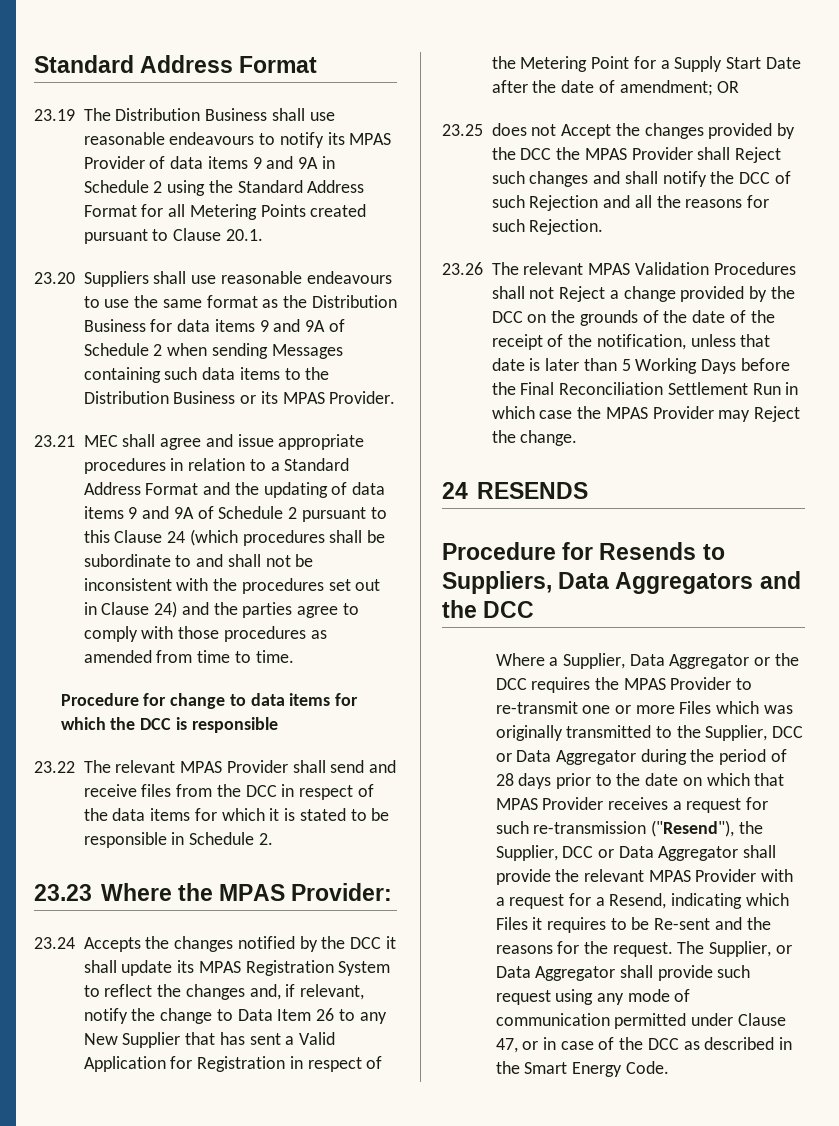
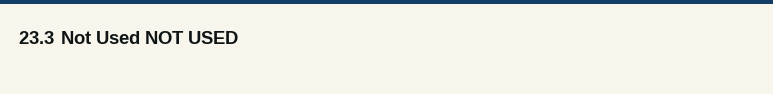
[34,55,318,73] [34,108,335,121] [83,132,392,148] [83,156,335,169] [83,180,365,196] [83,204,367,220] [83,228,263,244] [34,271,392,287] [83,295,397,308] [83,319,345,332] [83,343,343,359] [83,367,330,383] [83,391,396,404] [34,434,365,450] [83,458,350,474] [83,482,386,498] [83,506,387,522] [83,529,386,546] [83,554,314,567] [83,578,381,594] [83,601,359,618] [83,626,327,642] [83,650,294,663] [60,693,359,709] [60,717,278,733] [34,760,397,773] [83,784,374,800] [83,808,390,821] [83,832,273,848] [34,883,393,901] [34,936,396,952] [83,960,391,976] [83,984,365,1000] [83,1008,387,1024] [83,1032,336,1048] [83,1056,383,1072] [491,56,801,72] [491,80,740,96] [442,123,796,139] [491,147,782,163] [491,171,791,187] [491,195,770,211] [491,219,604,235] [442,262,796,275] [491,286,795,302] [491,310,775,326] [491,334,771,350] [491,358,790,374] [491,382,799,395] [491,406,801,422] [491,430,578,446] [442,482,588,499] [442,542,725,560] [442,571,801,594] [442,600,535,618] [495,653,799,669] [495,677,753,693] [495,701,793,714] [495,725,804,741] [495,749,787,765] [495,773,785,789] [495,797,769,813] [495,820,763,837] [495,845,777,861] [495,869,794,885] [495,893,789,909] [495,917,771,933] [495,941,792,957] [495,965,751,981] [495,989,691,1005] [495,1013,786,1029] [495,1037,793,1053] [495,1061,669,1077] Standard Address Format // 23.19 The Distribution Business shall use reasonable endeavours to notify its MPAS Provider of data items 9 and 9A in Schedule 2 using the Standard Address Format for all Metering Points created pursuant to Clause 20.1. // 23.20 Suppliers shall use reasonable endeavours to use the same format as the Distribution Business for data items 9 and 9A of Schedule 2 when sending Messages containing such data items to the Distribution Business or its MPAS Provider. // 23.21 MEC shall agree and issue appropriate procedures in relation to a Standard Address Format and the updating of data items 9 and 9A of Schedule 2 pursuant to this Clause 24 (which procedures shall be subordinate to and shall not be inconsistent with the procedures set out in Clause 24) and the parties agree to comply with those procedures as amended from time to time. // Procedure for change to data items for which the DCC is responsible // 23.22 The relevant MPAS Provider shall send and receive files from the DCC in respect of the data items for which it is stated to be responsible in Schedule 2. // 23.23 Where the MPAS Provider: // 23.24 Accepts the changes notified by the DCC it shall update its MPAS Registration System to reflect the changes and, if relevant, notify the change to Data Item 26 to any New Supplier that has sent a Valid Application for Registration in respect of the Metering Point for a Supply Start Date after the date of amendment; OR // 23.25 does not Accept the changes provided by the DCC the MPAS Provider shall Reject such changes and shall notify the DCC of such Rejection and all the reasons for such Rejection. // 23.26 The relevant MPAS Validation Procedures shall not Reject a change provided by the DCC on the grounds of the date of the receipt of the notification, unless that date is later than 5 Working Days before the Final Reconciliation Settlement Run in which case the MPAS Provider may Reject the change. // 24 RESENDS // Procedure for Resends to Suppliers, Data Aggregators and the DCC // Where a Supplier, Data Aggregator or the DCC requires the MPAS Provider to re-transmit one or more Files which was originally transmitted to the Supplier, DCC or Data Aggregator during the period of 28 days prior to the date on which that MPAS Provider receives a request for such re-transmission ("Resend"), the Supplier, DCC or Data Aggregator shall provide the relevant MPAS Provider with a request for a Resend, indicating which Files it requires to be Re-sent and the reasons for the request. The Supplier, or Data Aggregator shall provide such request using any mode of communication permitted under Clause 47, or in case of the DCC as described in the Smart Energy Code. -> [19,31,239,44] 23.3 Not Used NOT USED

